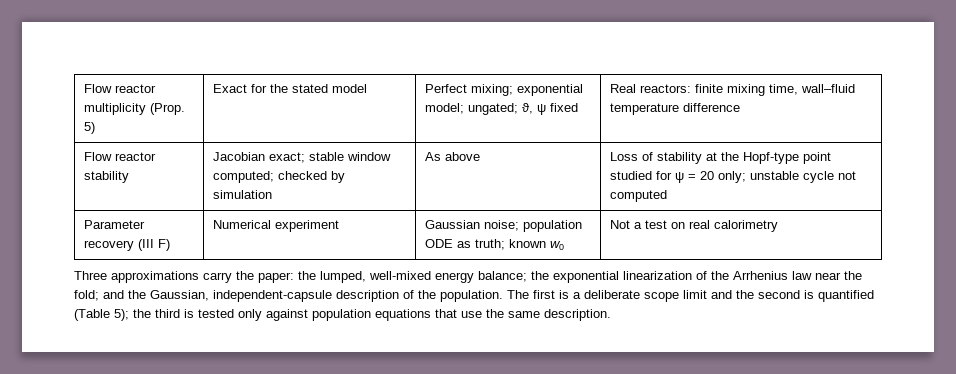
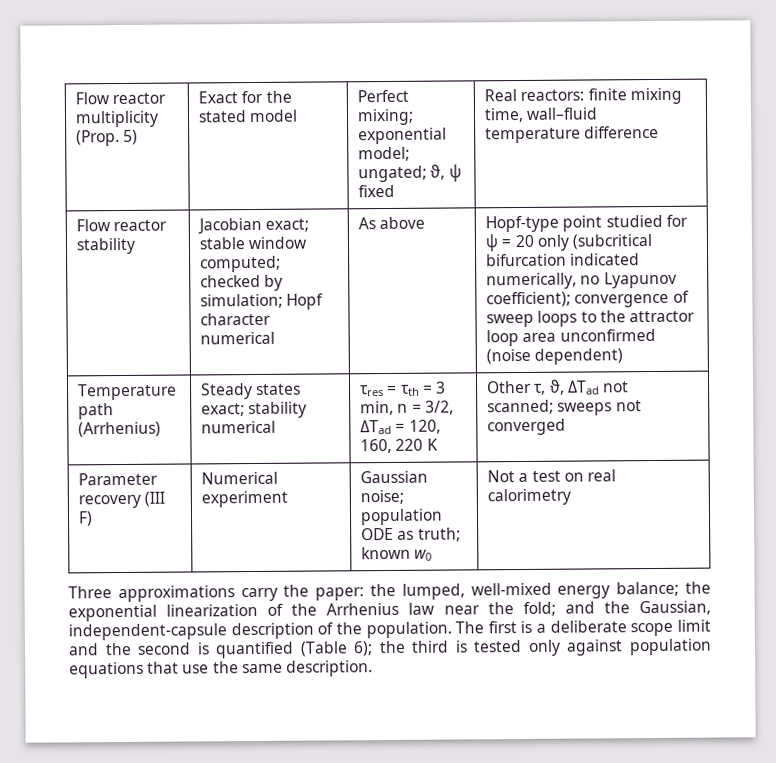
[212,190,272,199] [424,152,480,161] [609,152,739,164] simulation | As above | Loss of stability at the -> [200,293,324,310] [200,312,272,326] [200,331,276,345] [358,216,426,230] simulation; Hopf character numerical | As above |
[717,171,856,183] [609,190,667,202] only; unstable cycle not computed -> [536,234,653,251] [486,253,641,267] [486,271,677,290] [486,290,689,308] [486,310,695,328] [486,328,656,347] [486,348,624,365] [78,383,178,401] [78,403,115,420] [78,421,162,438] [201,383,302,400] [201,401,308,419] [201,420,277,434] [360,381,446,397] [360,400,454,416] [360,419,441,435] [360,438,438,454] [487,379,629,395] [487,399,642,416] [487,418,567,436] only (subcritical bifurcation indicated numerically, no Lyapunov coefficient); convergence of sweep loops to the attractor loop area unconfirmed (noise dependent) // Temperature path (Arrhenius) | Steady states exact; stability numerical | τres = τth = 3 min, n = 3/2, ΔTad = 120, 160, 220 K | Other τ, ϑ, ΔTad not scanned; sweeps not converged
[114,309,129,321] 5); -> [353,641,374,657] 6);

